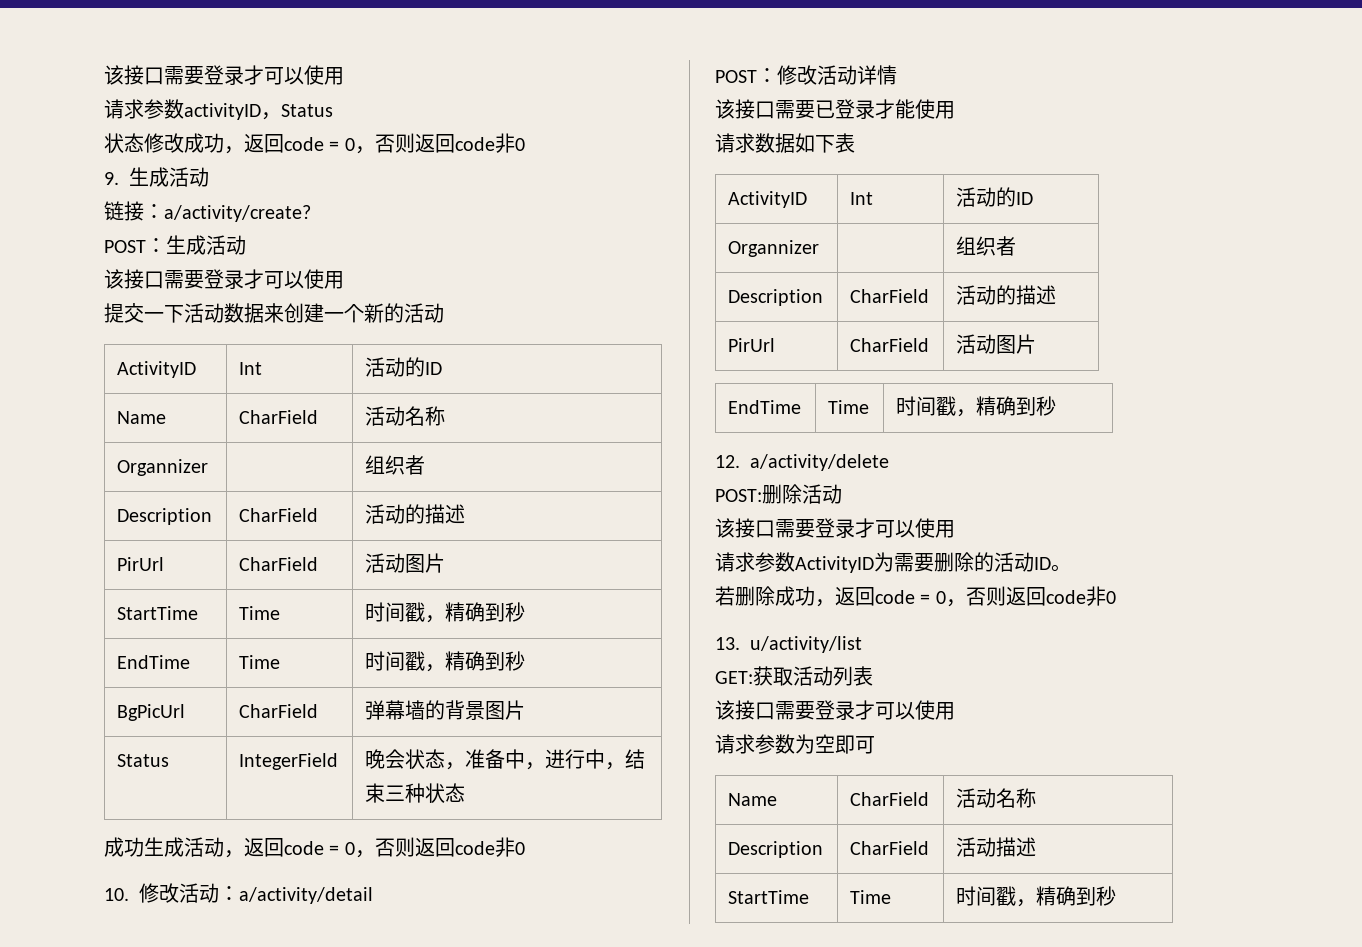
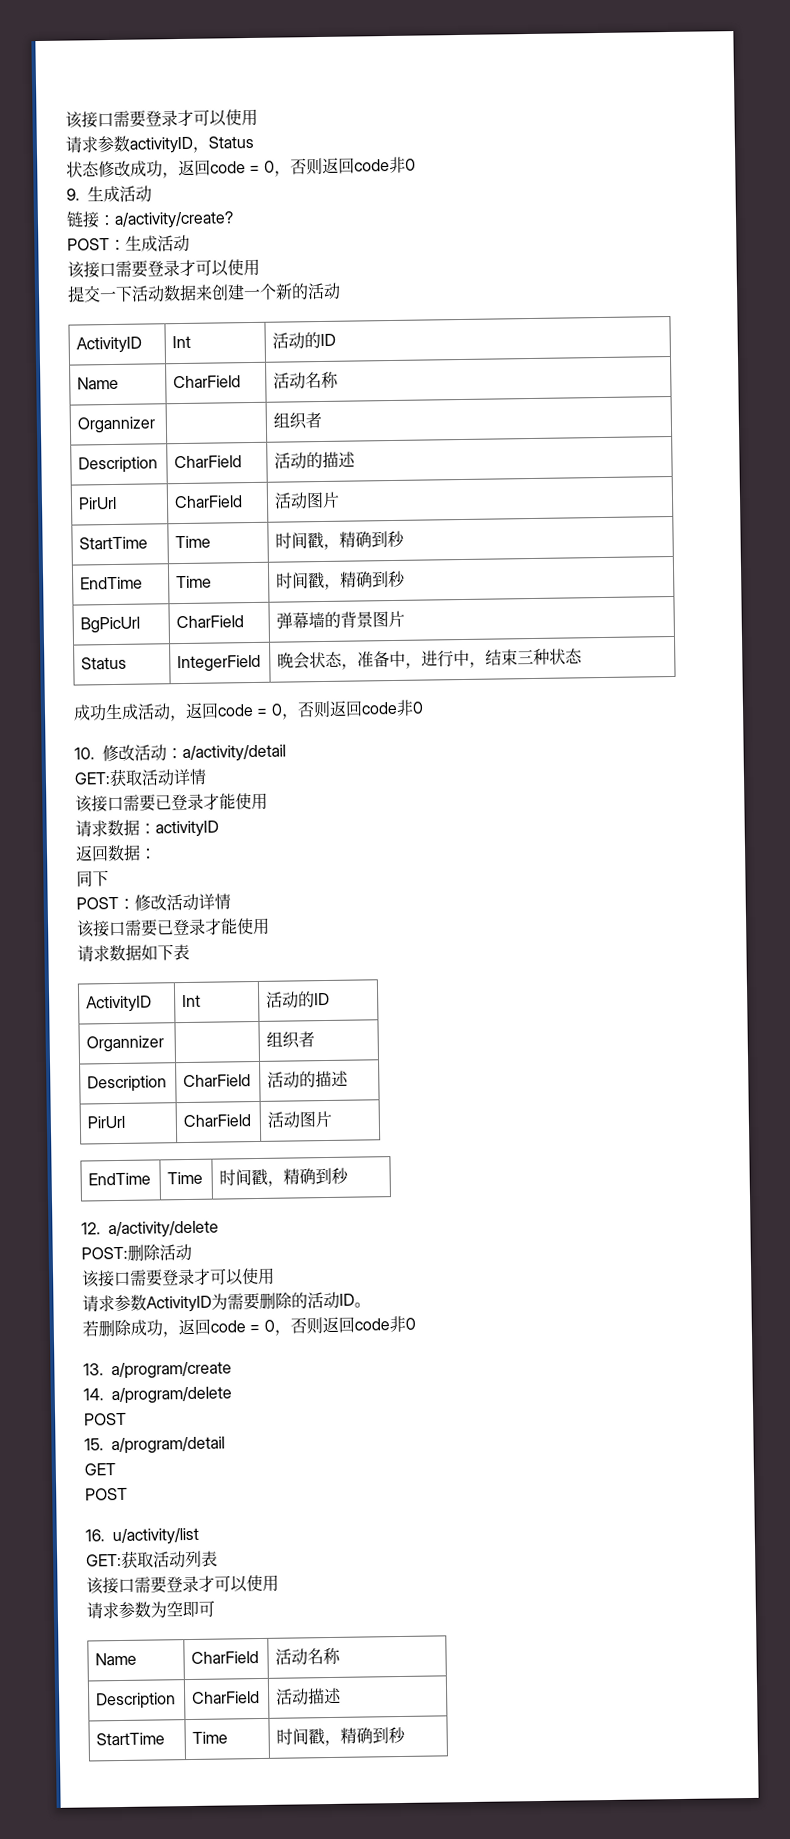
(373, 895) none -> [74,768,207,787] [75,792,268,813] [75,819,219,838] [75,844,157,862] [76,870,109,887] // GET:获取活动详情 // 该接口需要已登录才能使用 // 请求数据：activityID // 返回数据： // 同下
(740, 643) none -> [111,1361,232,1380] [83,1386,232,1405] [84,1412,127,1426] [84,1436,225,1455] [84,1463,116,1476] [85,1487,128,1501] [85,1529,105,1542] a/program/create // 14. a/program/delete // POST // 15. a/program/detail // GET // POST // 16.

